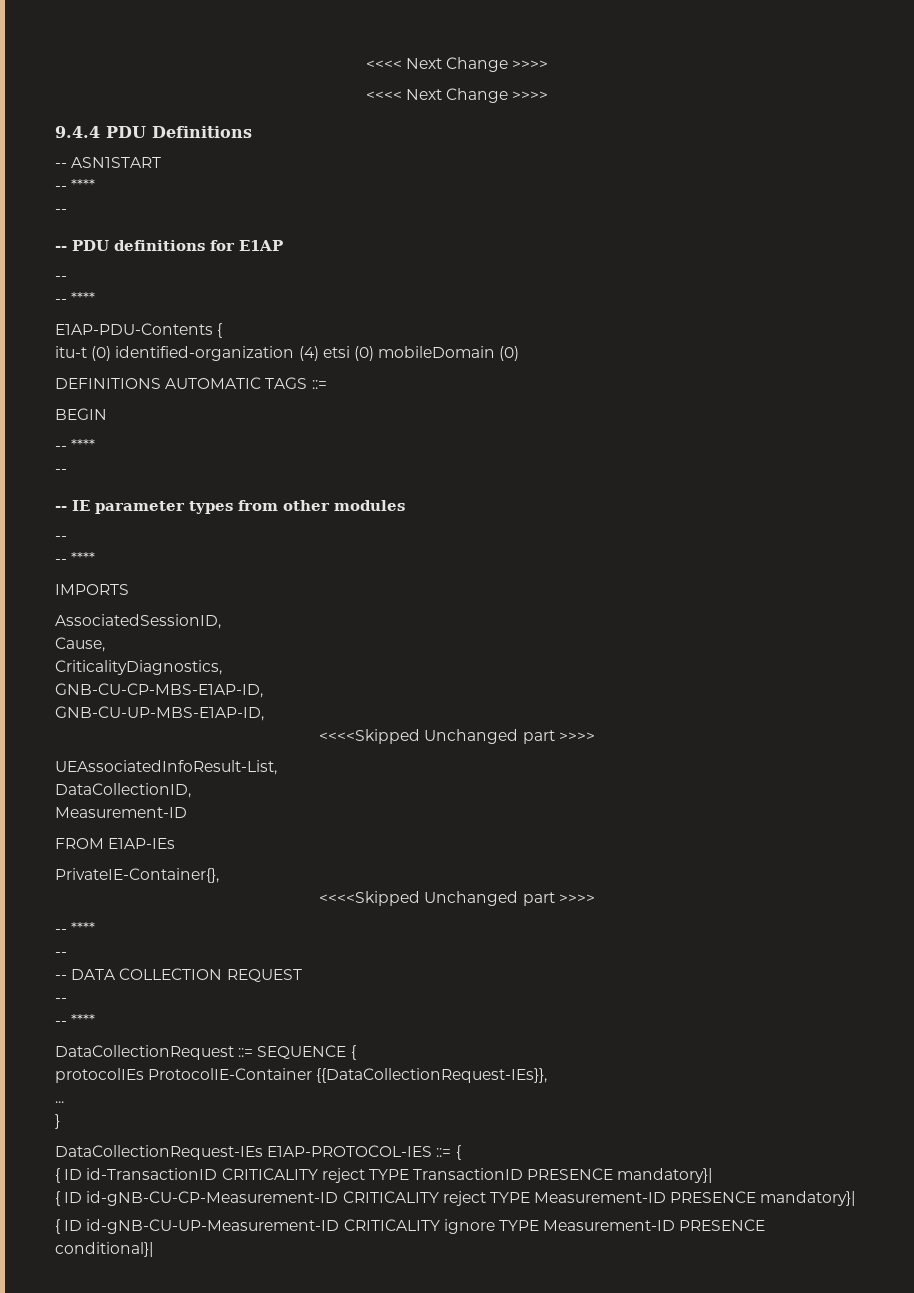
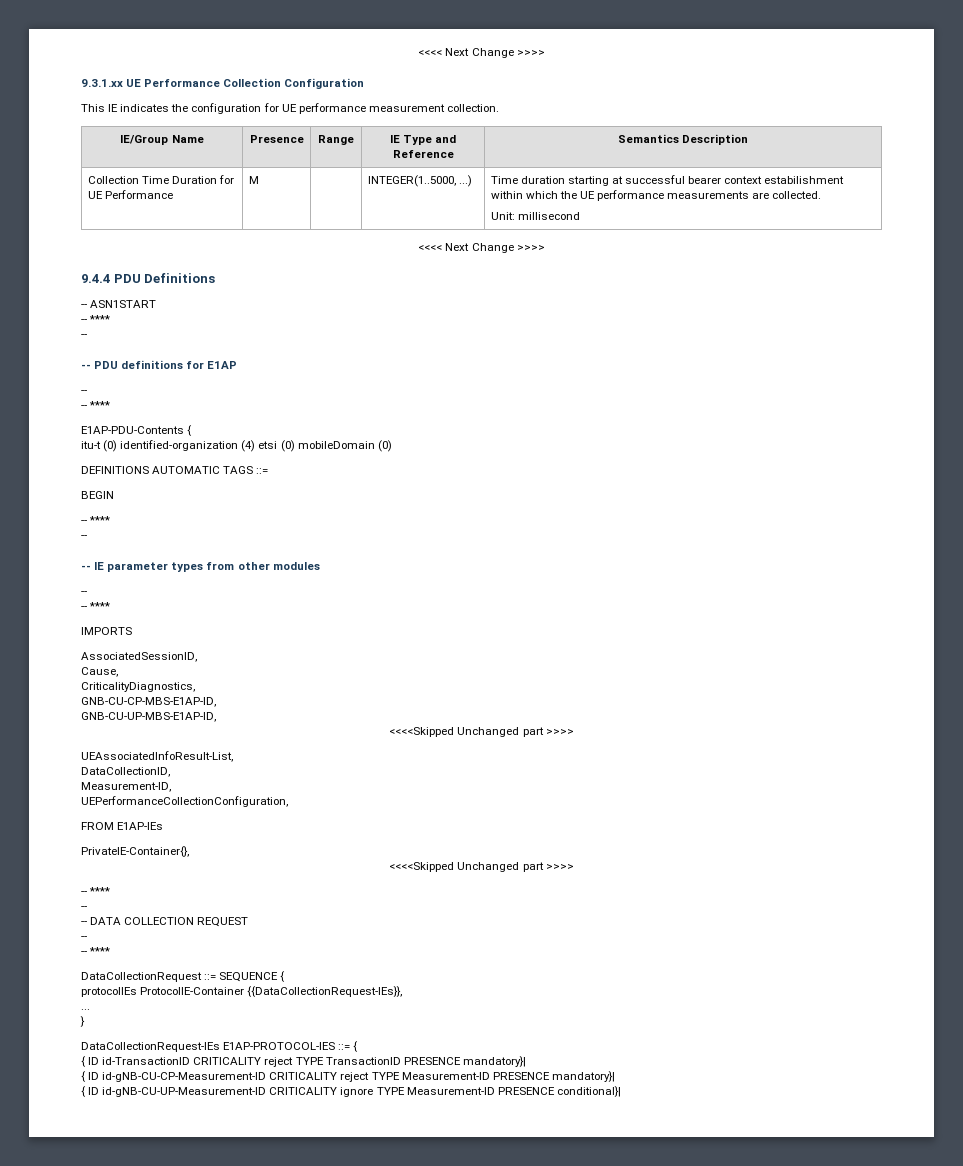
[365,57,549,72] <<<< Next Change >>>> -> [418,48,545,58] [81,78,365,89] [81,103,499,114] [120,135,204,145] [249,135,304,143] [318,135,354,145] [389,135,457,145] [392,150,454,158] [617,134,749,145] [87,175,235,184] [87,190,173,199] [248,176,259,184] [367,175,472,187] [490,175,845,186] [490,190,822,201] [490,212,580,220] <<<< Next Change >>>> // 9.3.1.xx UE Performance Collection Configuration // This IE indicates the configuration for UE performance measurement collection. // IE/Group Name | Presence | Range | IE Type and Reference | Semantics Description // Collection Time Duration for UE Performance | M | | INTEGER(1..5000, ...) | Time duration starting at successful bearer context estabilishment within which the UE performance measurements are collected. // Unit: millisecond
[55,807,187,818] Measurement-ID -> [81,782,171,792] [81,796,288,807] Measurement-ID, // UEPerformanceCollectionConfiguration,

